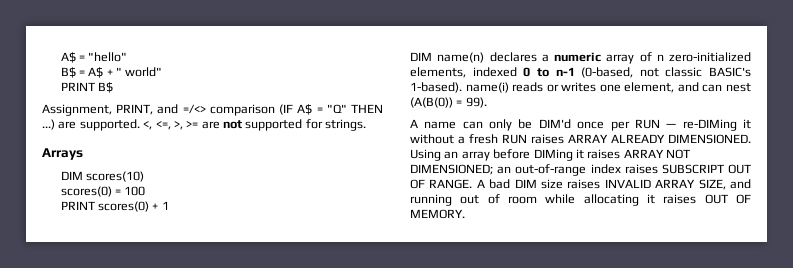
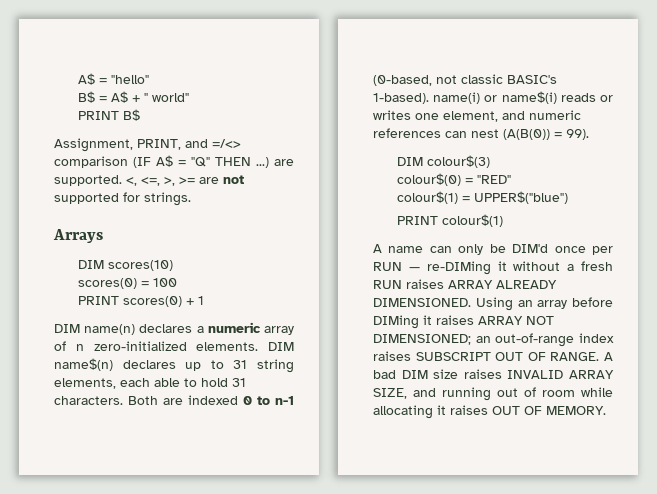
[410,67,466,78] elements, -> [196,342,294,351] [54,358,294,373] [54,378,246,389] [54,396,183,405] elements. DIM name$(n) declares up to 31 string elements, each able to hold 31 characters. Both are
(509, 87) none -> [484,91,557,104] or name$(i)
(699, 87) none -> [529,110,581,120] [373,128,441,138] numeric references
(487, 102) none -> [396,155,490,168] [396,173,511,186] [396,191,568,204] [396,214,503,227] // DIM colour$(3) // colour$(0) = "RED" // colour$(1) = UPPER$("blue") // PRINT colour$(1)

